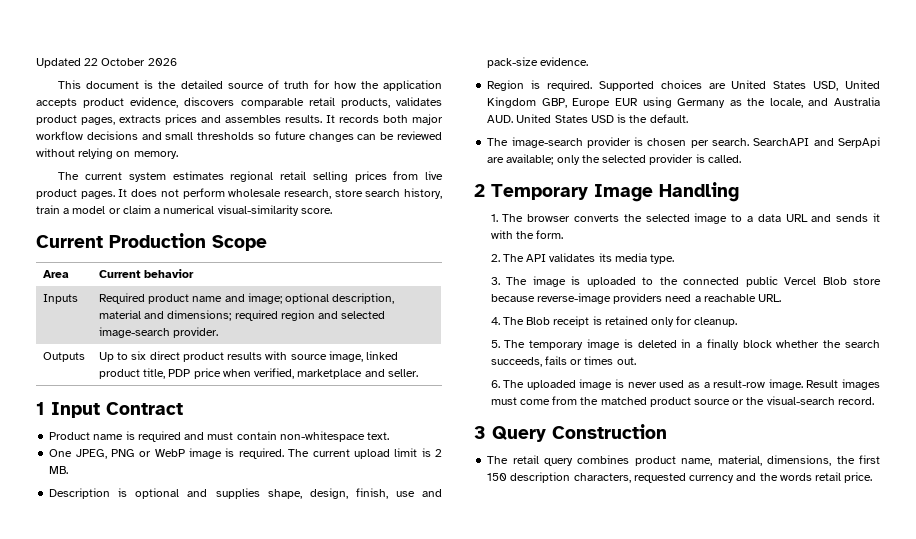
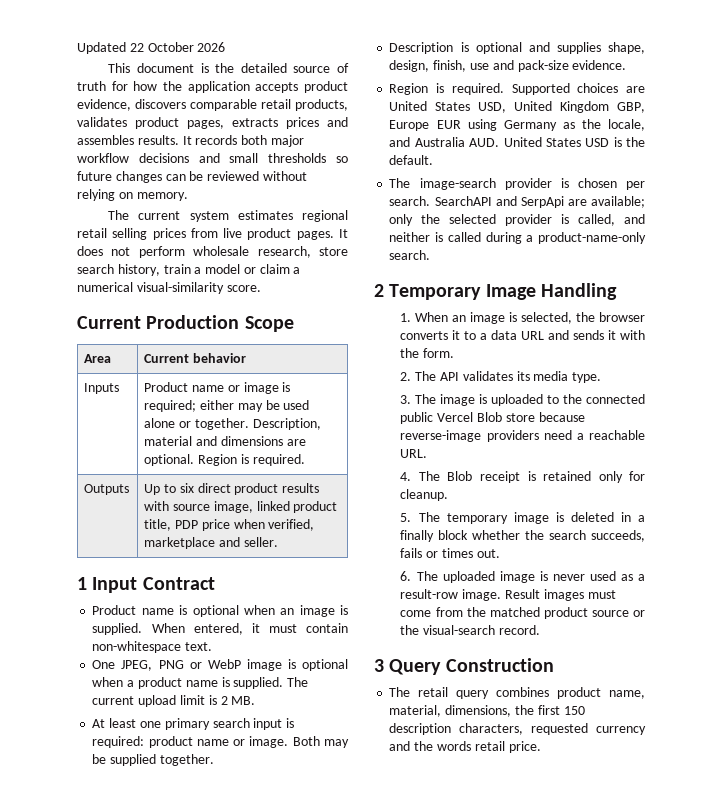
[98,293,395,304] [98,310,386,321] [98,327,219,338] Required product name and image; optional description, material and dimensions; required region and selected image-search provider. -> [144,382,291,394] [144,400,310,412] [144,418,321,430] [144,436,306,446] [144,454,305,466] Product name or image is required; either may be used alone or together. Description, material and dimensions are optional. Region is required.
[137,431,205,442] required and -> [192,605,348,617] [92,623,260,635] optional when an image is supplied. When entered, it
[238,448,284,459] required. -> [302,659,348,671] [92,677,284,689] optional when a product name is supplied.
(69, 470) none -> [92,718,295,730] [92,736,349,748] [92,754,214,766] // At least one primary search input is required: product name or image. Both may be supplied together.
[707,155,741,163] called. -> [578,214,645,226] [389,232,646,244] [389,250,431,260] called, and neither is called during a product-name-only search.
[502,213,728,224] The browser converts the selected image -> [415,312,645,324] [400,330,461,340] When an image is selected, the browser converts it

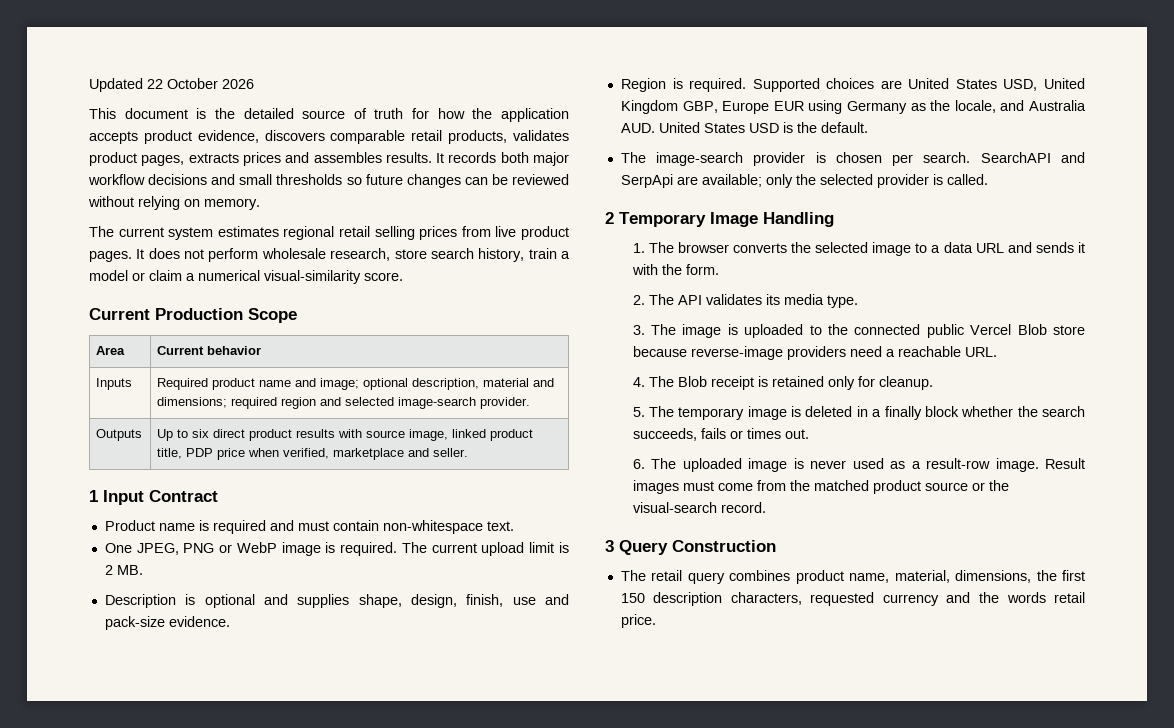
[144,382,291,394] [144,400,310,412] [144,418,321,430] [144,436,306,446] [144,454,305,466] Product name or image is required; either may be used alone or together. Description, material and dimensions are optional. Region is required. -> [157,378,555,390] [157,397,531,409] Required product name and image; optional description, material and dimensions; required region and selected image-search provider.
[192,605,348,617] [92,623,260,635] optional when an image is supplied. When entered, it -> [212,520,294,534] required and
[302,659,348,671] [92,677,284,689] optional when a product name is supplied. -> [340,542,398,556] required.
[92,718,295,730] [92,736,349,748] [92,754,214,766] // At least one primary search input is required: product name or image. Both may be supplied together. -> (143, 570) none
[578,214,645,226] [389,232,646,244] [389,250,431,260] called, and neither is called during a product-name-only search. -> [946,174,988,185] called.
[415,312,645,324] [400,330,461,340] When an image is selected, the browser converts it -> [648,242,912,256] The browser converts the selected image

